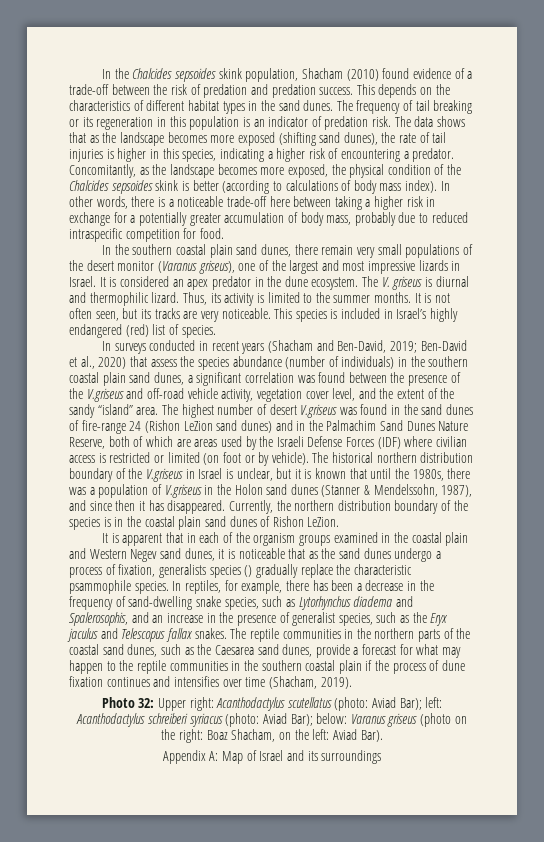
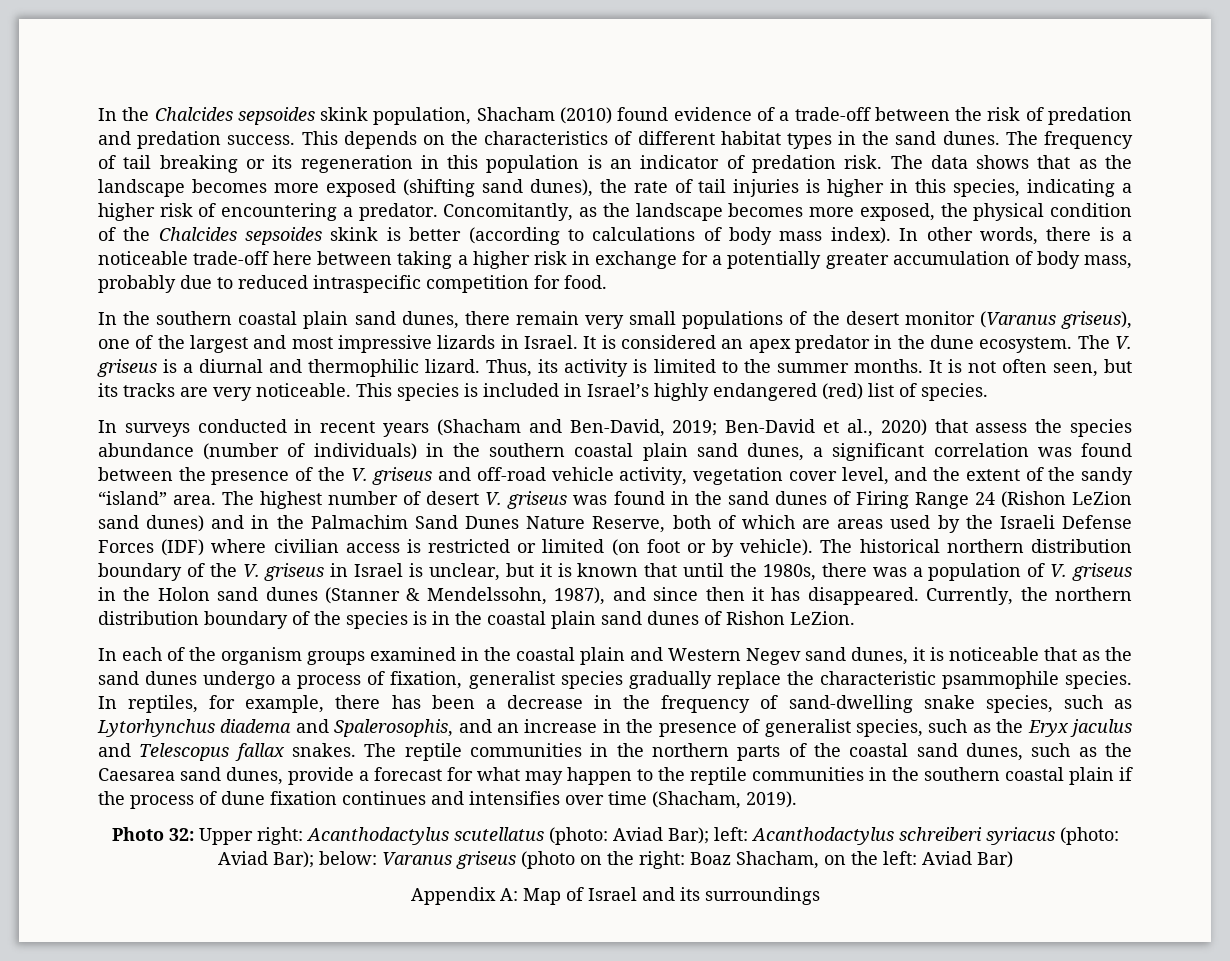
(433, 282) none -> [183,363,194,373] a
[86,388,124,402] V.griseus -> [350,467,433,485] V. griseus
[300,404,338,418] V.griseus -> [485,491,568,509] V. griseus
[81,420,126,434] fire-range -> [855,491,969,509] Firing Range
[145,468,183,482] V.griseus -> [242,563,325,581] V. griseus
[164,484,202,498] V.griseus -> [1050,563,1132,581] V. griseus
[102,532,196,546] It is apparent that in -> [98,648,117,661] In
[158,564,253,578] generalists species () -> [468,671,623,689] generalist species
[360,730,383,742] Bar). -> [976,851,1013,868] Bar)

